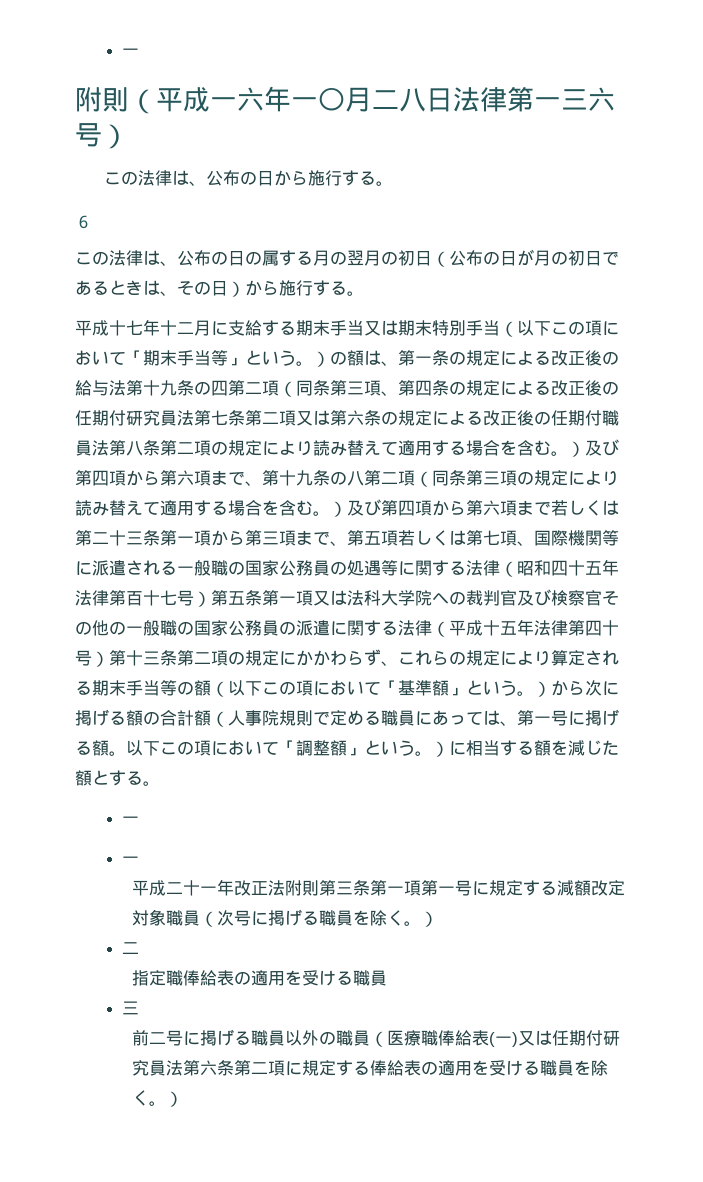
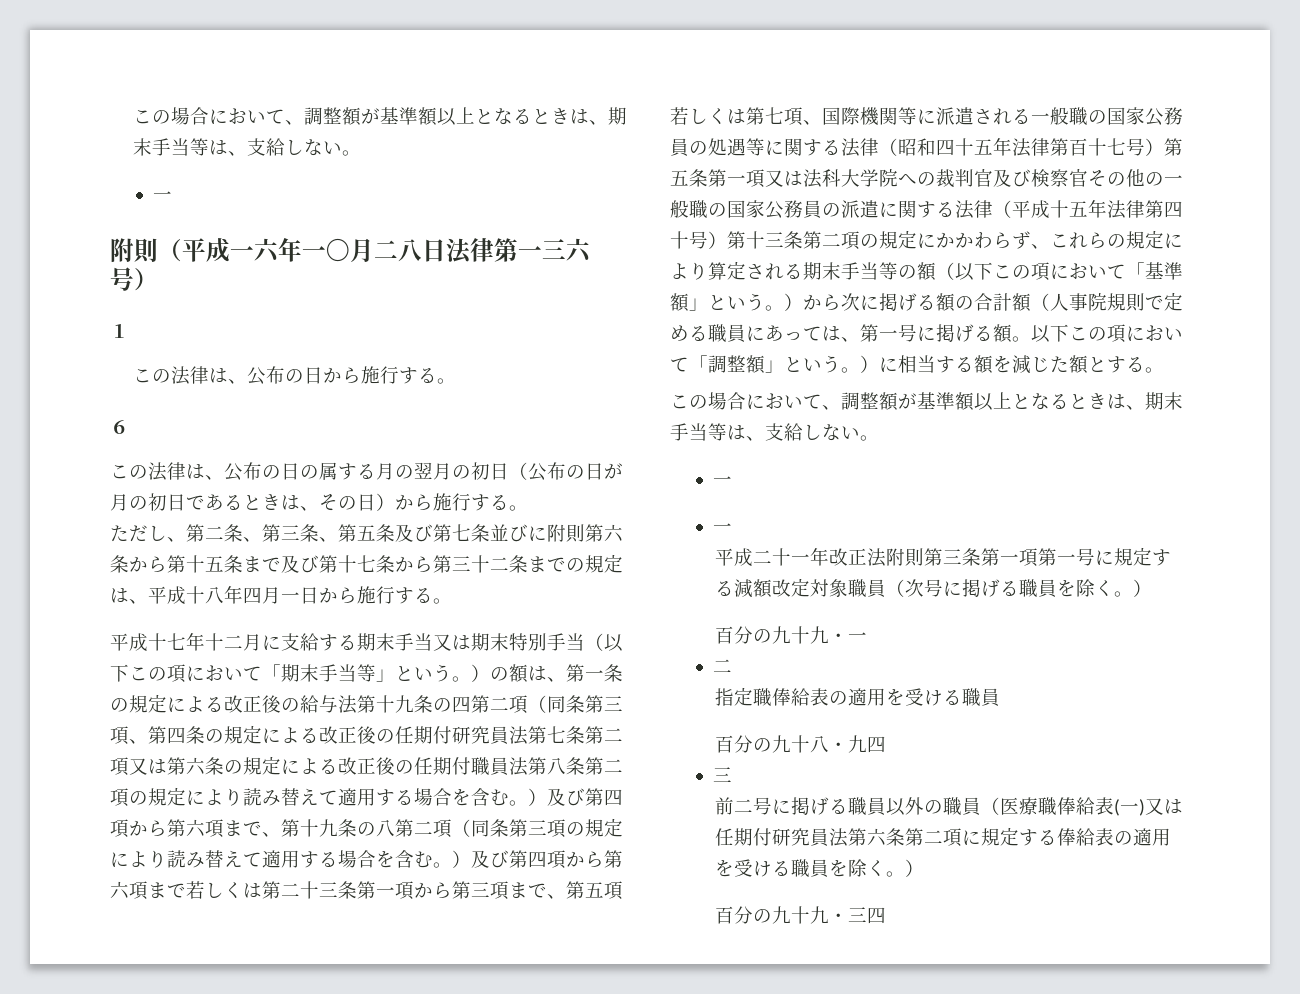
(122, 52) none -> [132,107,627,126] [132,138,361,156] この場合において、調整額が基準額以上となるときは、期末手当等は、支給しない。 //
(129, 136) none -> [110,324,129,338] // １
(364, 293) none -> [110,524,623,543] [110,554,623,573] [110,585,452,605] // ただし、第二条、第三条、第五条及び第七条並びに附則第六条から第十五条まで及び第十七条から第三十二条までの規定は、平成十八年四月一日から施行する。
(160, 783) none -> [670,392,1183,411] [670,423,879,441] // この場合において、調整額が基準額以上となるときは、期末手当等は、支給しない。
(439, 919) none -> [715,626,868,644] // 百分の九十九・一
(388, 978) none -> [715,735,887,753] // 百分の九十八・九四
(184, 1099) none -> [715,906,887,924] // 百分の九十九・三四

